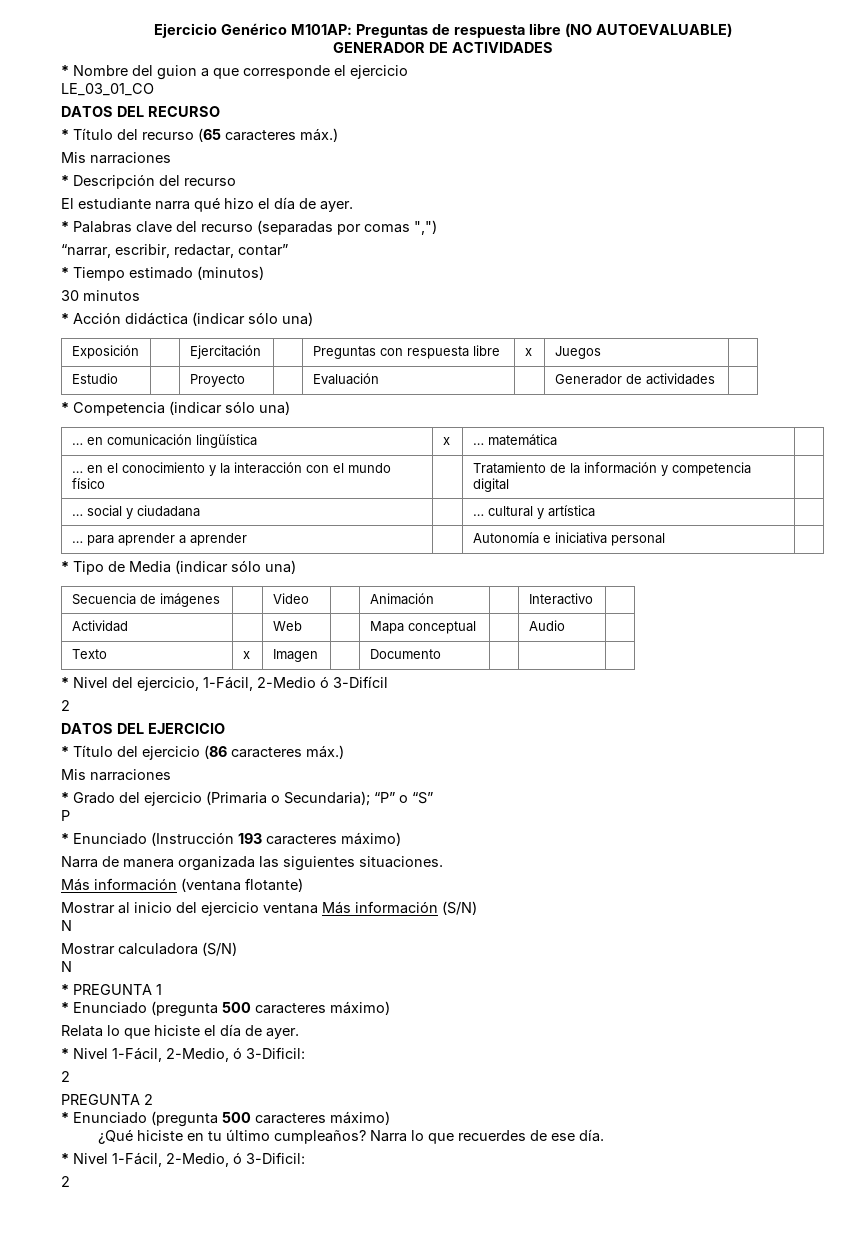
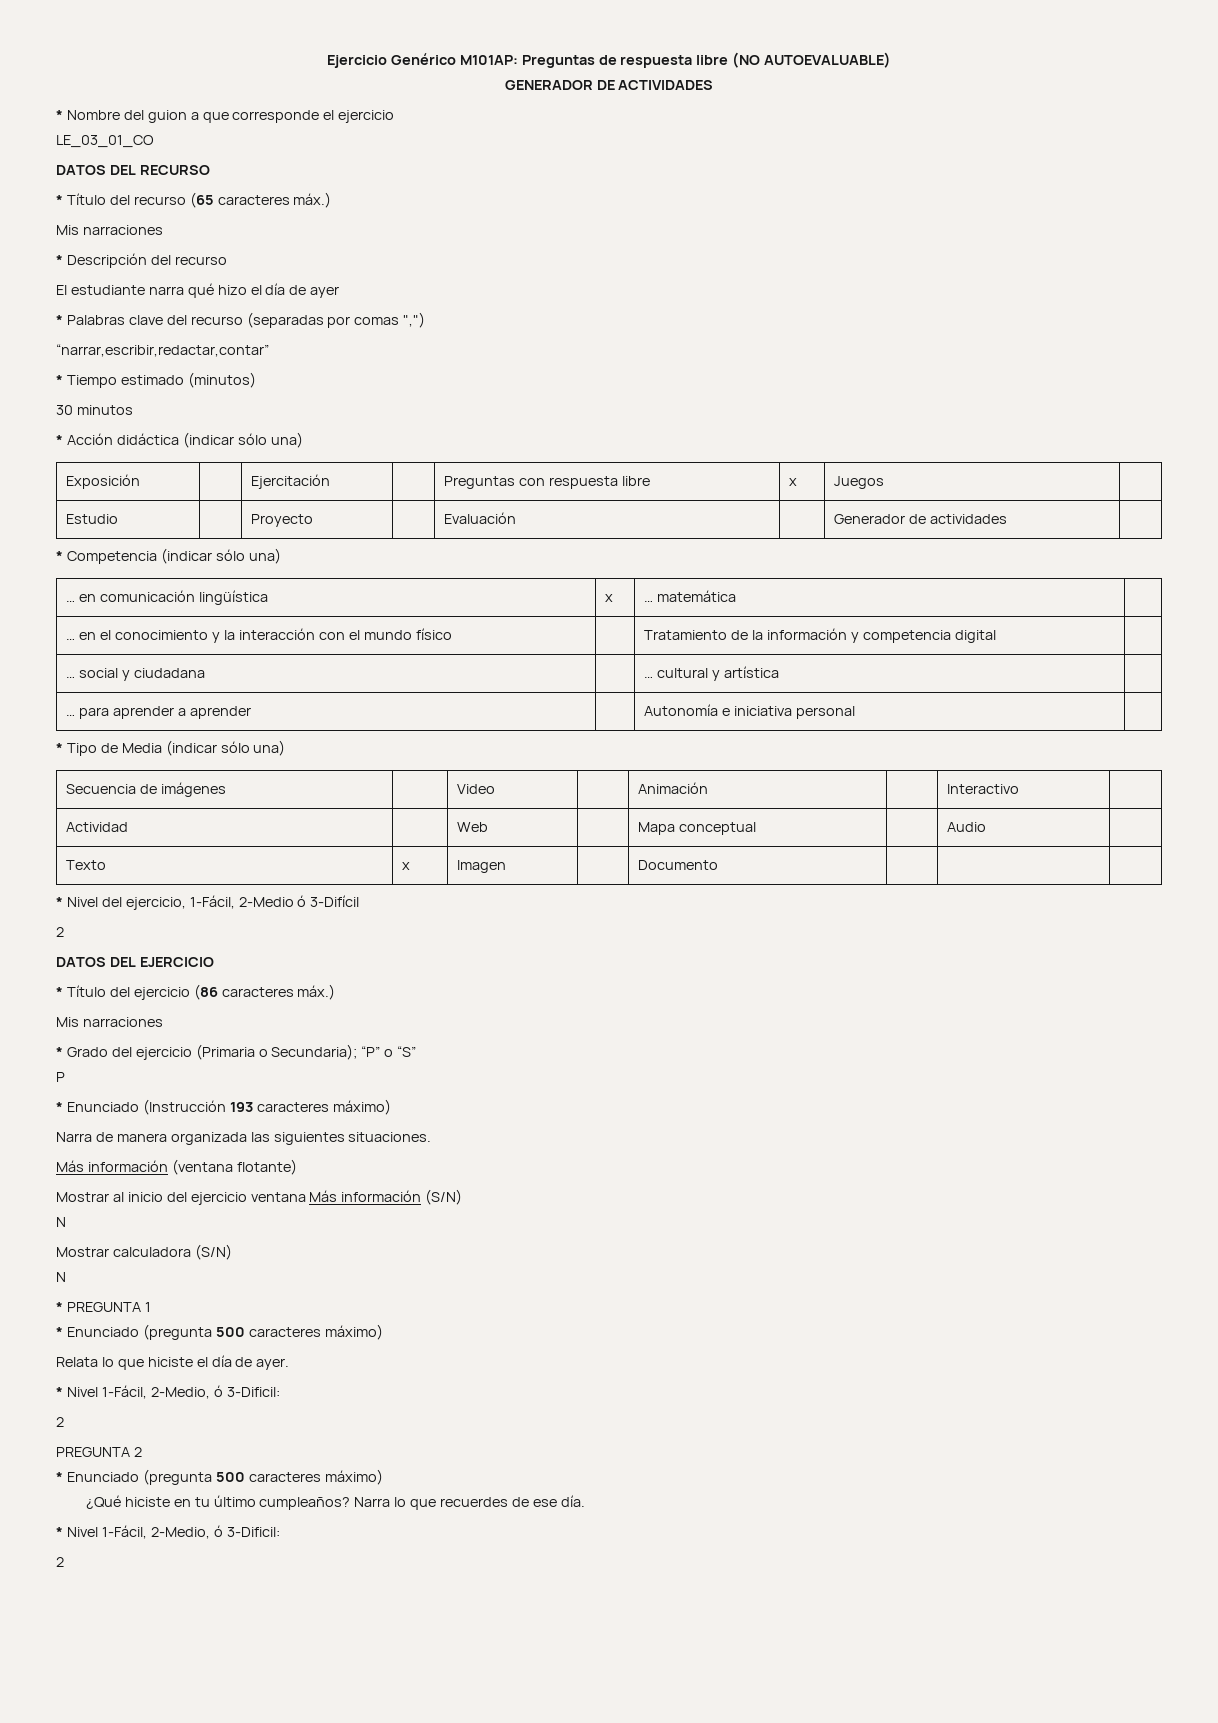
[320,201,353,212] ayer. -> [310,286,340,298] ayer
[61,244,288,258] “narrar, escribir, redactar, contar” -> [56,344,269,357] “narrar,escribir,redactar,contar”

